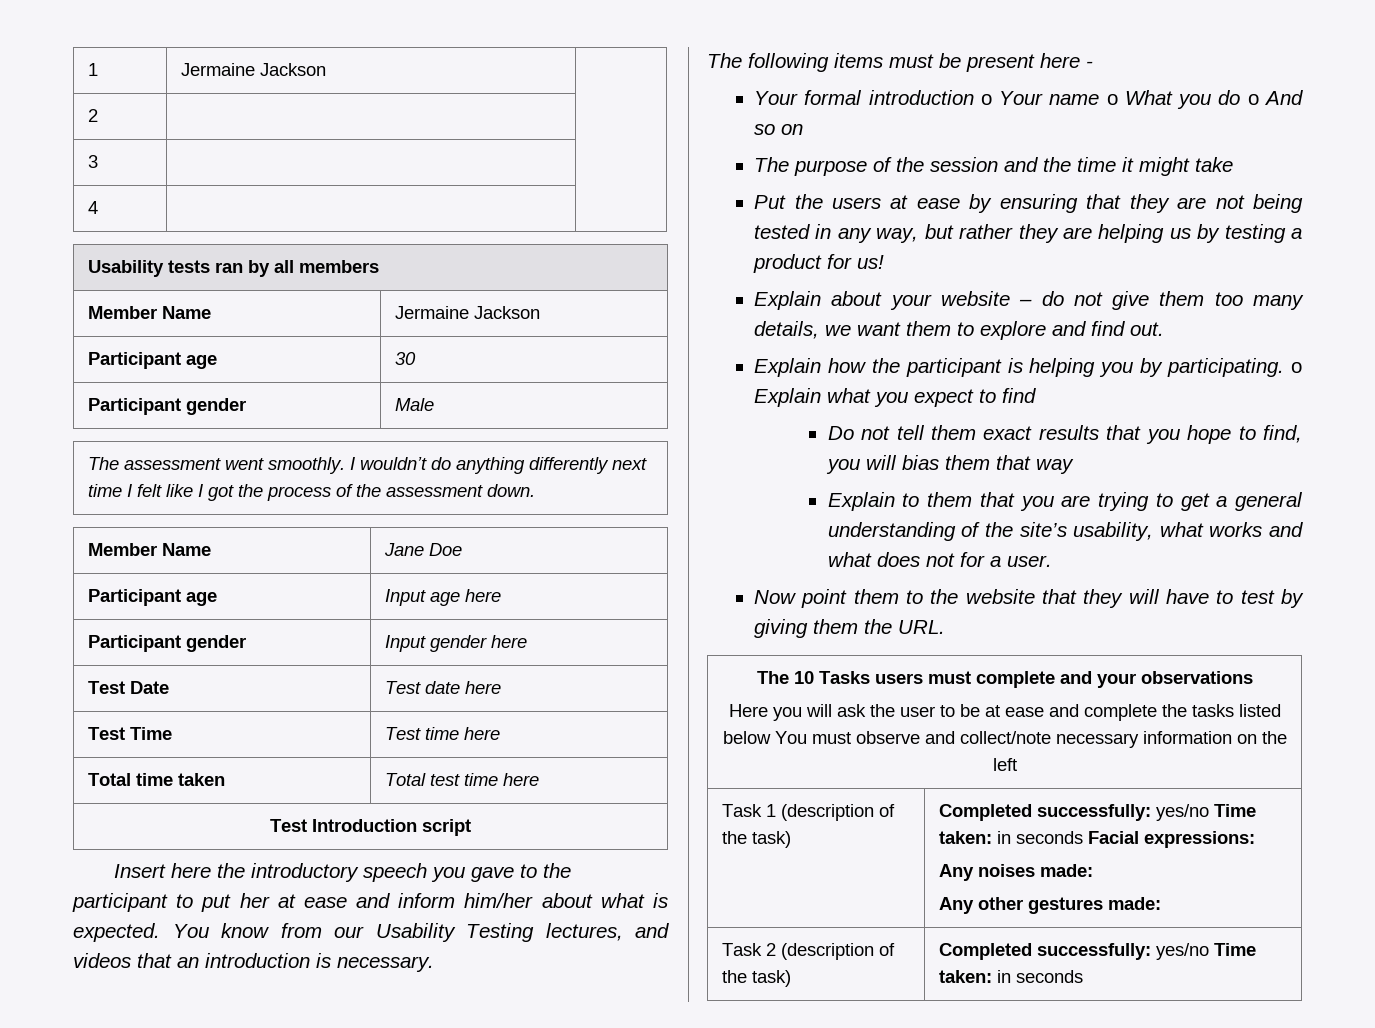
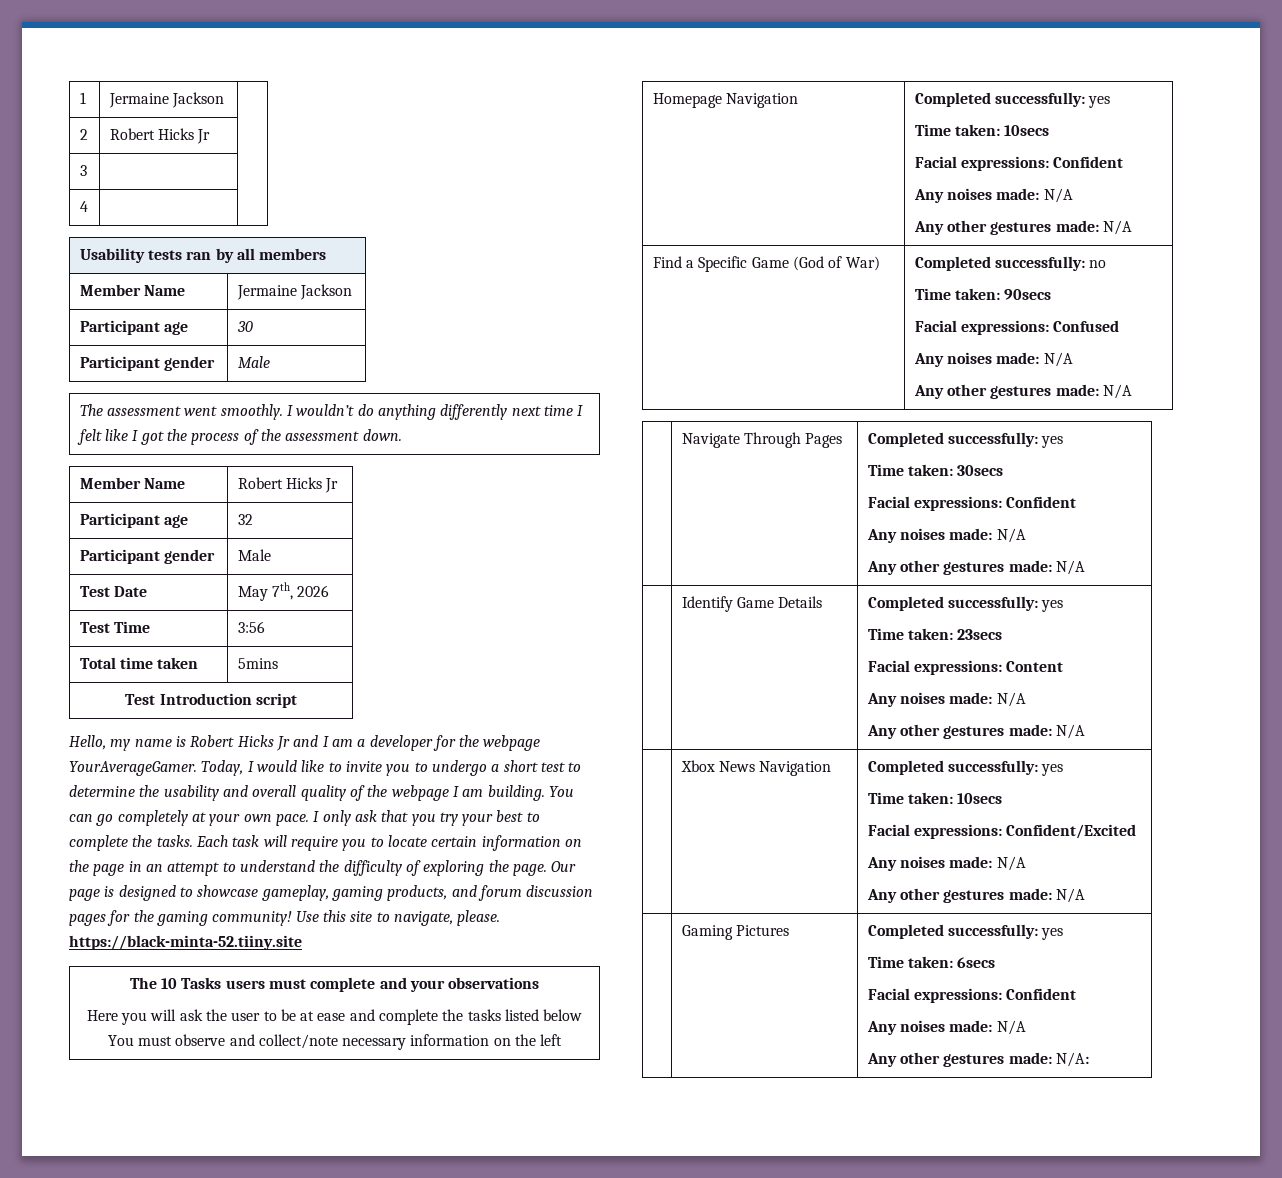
(98, 115) none -> [109,128,211,144] Robert Hicks Jr
[383,543,462,556] [87,589,217,606] [384,589,501,606] [87,635,246,652] [384,635,527,652] Jane Doe // Participant age | Input age here // Participant gender | Input gender here -> [237,477,339,493] [79,513,189,528] [237,514,253,525] [79,549,216,564] [237,549,271,561] Robert Hicks Jr // Participant age | 32 // Participant gender | Male
[384,681,501,694] Test date here -> [237,582,330,601] May 7th, 2026
[384,727,500,740] Test time here -> [237,621,265,633] 3:56
[384,773,539,786] Total test time here -> [237,658,278,669] 5mins
[113,863,571,882] [72,893,668,912] [73,923,669,942] [73,953,434,972] [707,53,1093,72] [754,90,1303,109] [754,124,804,135] [754,157,1234,176] [754,194,1303,213] [754,224,1302,243] [753,254,885,273] [754,291,1304,310] [754,321,1165,340] [754,358,1302,377] [754,388,1037,407] [827,425,1302,444] [825,455,1074,474] [827,492,1303,511] [827,522,1303,541] [827,552,1052,567] [754,589,1304,608] [754,619,946,638] Insert here the introductory speech you gave to the participant to put her at ease and inform him/her about what is expected. You know from our Usability Testing lectures, and videos that an introduction is necessary. // The following items must be present here - // Your formal introduction o Your name o What you do o And so on // The purpose of the session and the time it might take // Put the users at ease by ensuring that they are not being tested in any way, but rather they are helping us by testing a product for us! // Explain about your website – do not give them too many details, we want them to explore and find out. // Explain how the participant is helping you by participating. o Explain what you expect to find // Do not tell them exact results that you hope to find, you will bias them that way // Explain to them that you are trying to get a general understanding of the site’s usability, what works and what does not for a user. // Now point them to the website that they will have to test by giving them the URL. -> [69,735,541,751] [69,760,582,776] [69,785,574,801] [69,810,540,826] [69,835,582,851] [69,860,577,876] [69,885,594,901] [69,910,501,926] [69,935,302,950] Hello, my name is Robert Hicks Jr and I am a developer for the webpage YourAverageGamer. Today, I would like to invite you to undergo a short test to determine the usability and overall quality of the webpage I am building. You can go completely at your own pace. I only ask that you try your best to complete the tasks. Each task will require you to locate certain information on the page in an attempt to understand the difficulty of exploring the page. Our page is designed to showcase gameplay, gaming products, and forum discussion pages for the gaming community! Use this site to navigate, please. https://black-minta-52.tiiny.site
[721,804,895,821] [721,831,791,848] [938,804,1256,821] [938,831,1255,848] [938,864,1093,881] [938,897,1161,914] [721,943,895,960] [721,970,791,987] [938,943,1256,960] [938,970,1083,983] Task 1 (description of the task) | Completed successfully: yes/no Time taken: in seconds Facial expressions: // Any noises made: // Any other gestures made: // Task 2 (description of the task) | Completed successfully: yes/no Time taken: in seconds -> [652,93,799,108] [914,92,1111,108] [914,124,1050,136] [914,156,1124,171] [913,188,1073,203] [913,220,1133,235] [652,256,880,272] [914,256,1107,271] [914,288,1052,300] [914,320,1120,335] [913,352,1073,367] [913,384,1133,399] [681,432,843,448] [867,432,1064,448] [867,464,1004,476] [867,496,1077,511] [866,528,1026,543] [866,560,1086,575] [681,596,823,612] [867,596,1064,612] [867,628,1003,640] [867,660,1064,675] [866,692,1026,707] [866,724,1086,739] [680,760,832,776] [867,760,1064,776] [867,792,1003,804] [867,824,1137,839] [866,856,1026,871] [866,888,1086,903] [681,925,790,940] [867,924,1064,940] [867,956,996,968] [867,988,1077,1003] [866,1020,1026,1035] [866,1052,1090,1067] Homepage Navigation | Completed successfully: yes // Time taken: 10secs // Facial expressions: Confident // Any noises made: N/A // Any other gestures made: N/A // Find a Specific Game (God of War) | Completed successfully: no // Time taken: 90secs // Facial expressions: Confused // Any noises made: N/A // Any other gestures made: N/A // | Navigate Through Pages | Completed successfully: yes // Time taken: 30secs // Facial expressions: Confident // Any noises made: N/A // Any other gestures made: N/A // | Identify Game Details | Completed successfully: yes // Time taken: 23secs // Facial expressions: Content // Any noises made: N/A // Any other gestures made: N/A // | Xbox News Navigation | Completed successfully: yes // Time taken: 10secs // Facial expressions: Confident/Excited // Any noises made: N/A // Any other gestures made: N/A // | Gaming Pictures | Completed successfully: yes // Time taken: 6secs // Facial expressions: Confident // Any noises made: N/A // Any other gestures made: N/A:

